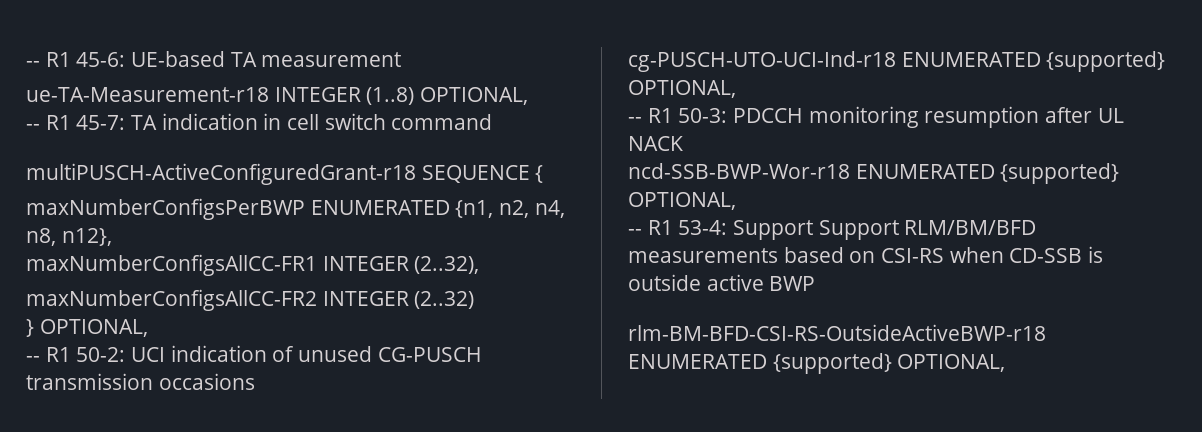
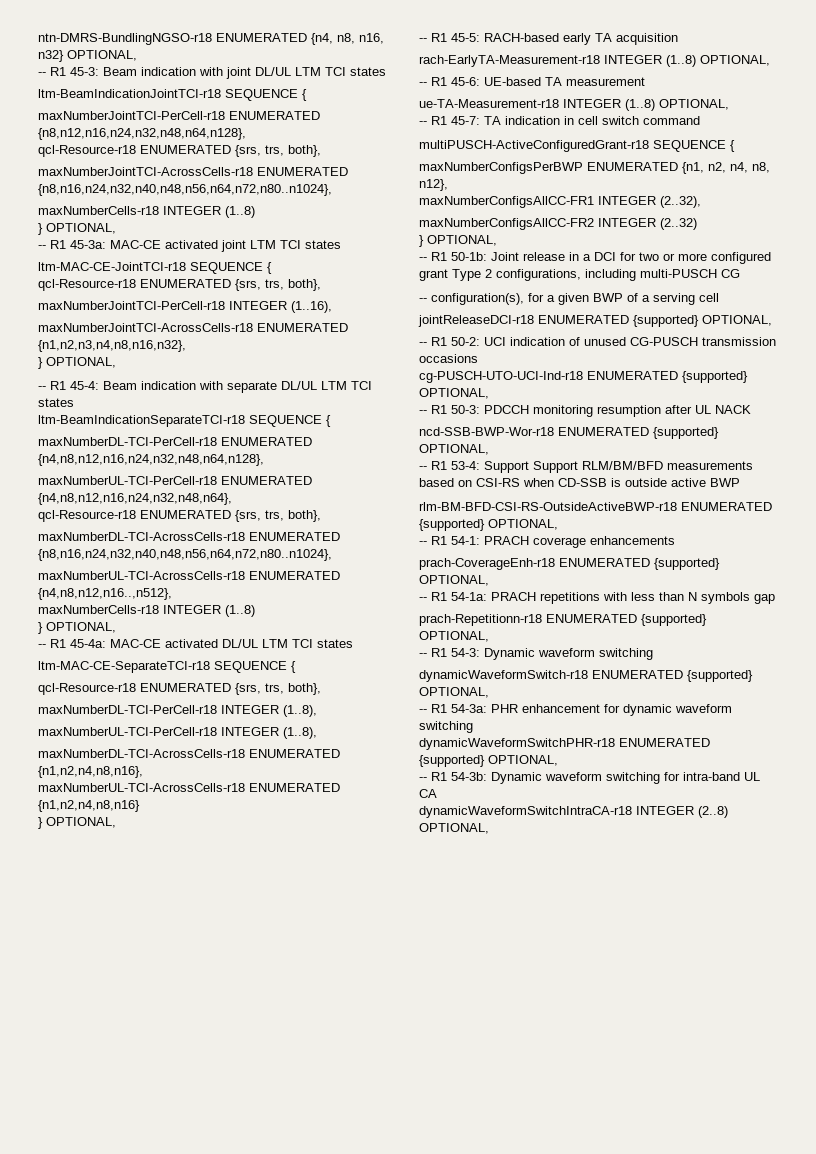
(26, 64) none -> [38,33,384,45] [38,50,137,62] [38,67,386,79] [38,89,307,101] [38,111,320,120] [38,128,246,140] [38,145,321,157] [38,167,348,176] [38,184,332,196] [38,206,255,218] [38,223,116,235] [38,240,341,252] [38,262,272,274] [38,279,321,291] [38,301,332,313] [38,323,348,332] [38,340,186,352] [38,357,116,369] [38,381,372,393] [38,398,74,407] [38,415,331,427] [38,437,312,446] [38,454,264,466] [38,476,312,485] [38,493,232,505] [38,510,321,522] [38,532,340,541] [38,549,332,561] [38,571,340,580] [38,588,172,600] [38,605,255,617] [38,622,116,634] [38,639,353,648] [38,661,296,673] [38,683,321,695] [38,705,317,717] [38,727,317,739] [38,749,340,758] [38,766,143,778] [38,783,340,792] [38,800,140,812] [38,817,116,829] [419,33,678,45] [419,55,770,67] ntn-DMRS-BundlingNGSO-r18 ENUMERATED {n4, n8, n16, n32} OPTIONAL, // -- R1 45-3: Beam indication with joint DL/UL LTM TCI states // ltm-BeamIndicationJointTCI-r18 SEQUENCE { // maxNumberJointTCI-PerCell-r18 ENUMERATED {n8,n12,n16,n24,n32,n48,n64,n128}, // qcl-Resource-r18 ENUMERATED {srs, trs, both}, // maxNumberJointTCI-AcrossCells-r18 ENUMERATED {n8,n16,n24,n32,n40,n48,n56,n64,n72,n80..n1024}, // maxNumberCells-r18 INTEGER (1..8) // } OPTIONAL, // -- R1 45-3a: MAC-CE activated joint LTM TCI states // ltm-MAC-CE-JointTCI-r18 SEQUENCE { // qcl-Resource-r18 ENUMERATED {srs, trs, both}, // maxNumberJointTCI-PerCell-r18 INTEGER (1..16), // maxNumberJointTCI-AcrossCells-r18 ENUMERATED {n1,n2,n3,n4,n8,n16,n32}, // } OPTIONAL, // -- R1 45-4: Beam indication with separate DL/UL LTM TCI states // ltm-BeamIndicationSeparateTCI-r18 SEQUENCE { // maxNumberDL-TCI-PerCell-r18 ENUMERATED {n4,n8,n12,n16,n24,n32,n48,n64,n128}, // maxNumberUL-TCI-PerCell-r18 ENUMERATED {n4,n8,n12,n16,n24,n32,n48,n64}, // qcl-Resource-r18 ENUMERATED {srs, trs, both}, // maxNumberDL-TCI-AcrossCells-r18 ENUMERATED {n8,n16,n24,n32,n40,n48,n56,n64,n72,n80..n1024}, // maxNumberUL-TCI-AcrossCells-r18 ENUMERATED {n4,n8,n12,n16..,n512}, // maxNumberCells-r18 INTEGER (1..8) // } OPTIONAL, // -- R1 45-4a: MAC-CE activated DL/UL LTM TCI states // ltm-MAC-CE-SeparateTCI-r18 SEQUENCE { // qcl-Resource-r18 ENUMERATED {srs, trs, both}, // maxNumberDL-TCI-PerCell-r18 INTEGER (1..8), // maxNumberUL-TCI-PerCell-r18 INTEGER (1..8), // maxNumberDL-TCI-AcrossCells-r18 ENUMERATED {n1,n2,n4,n8,n16}, // maxNumberUL-TCI-AcrossCells-r18 ENUMERATED {n1,n2,n4,n8,n16} // } OPTIONAL, // -- R1 45-5: RACH-based early TA acquisition // rach-EarlyTA-Measurement-r18 INTEGER (1..8) OPTIONAL, //
(148, 328) none -> [419,252,771,264] [419,269,740,281] [419,293,719,305] [418,315,772,327] // -- R1 50-1b: Joint release in a DCI for two or more configured grant Type 2 configurations, including multi-PUSCH CG // -- configuration(s), for a given BWP of a serving cell // jointReleaseDCI-r18 ENUMERATED {supported} OPTIONAL,
(1006, 363) none -> [419,536,675,548] [419,558,720,570] [419,575,489,586] [419,592,775,604] [419,614,707,626] [419,631,489,642] [419,648,653,660] [419,670,753,682] [419,687,489,698] [419,704,732,716] [419,721,473,733] [419,738,710,750] [419,755,558,767] [419,772,760,784] [419,789,437,798] [419,806,728,818] [419,823,489,834] // -- R1 54-1: PRACH coverage enhancements // prach-CoverageEnh-r18 ENUMERATED {supported} OPTIONAL, // -- R1 54-1a: PRACH repetitions with less than N symbols gap // prach-Repetitionn-r18 ENUMERATED {supported} OPTIONAL, // -- R1 54-3: Dynamic waveform switching // dynamicWaveformSwitch-r18 ENUMERATED {supported} OPTIONAL, // -- R1 54-3a: PHR enhancement for dynamic waveform switching // dynamicWaveformSwitchPHR-r18 ENUMERATED {supported} OPTIONAL, // -- R1 54-3b: Dynamic waveform switching for intra-band UL CA // dynamicWaveformSwitchIntraCA-r18 INTEGER (2..8) OPTIONAL,

